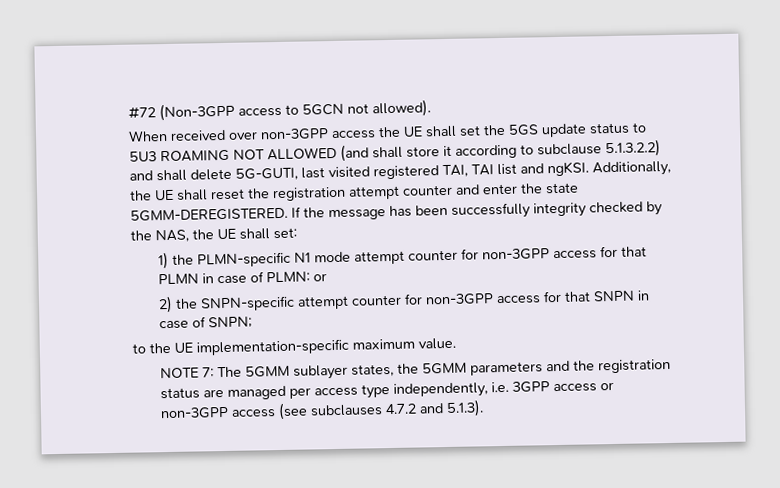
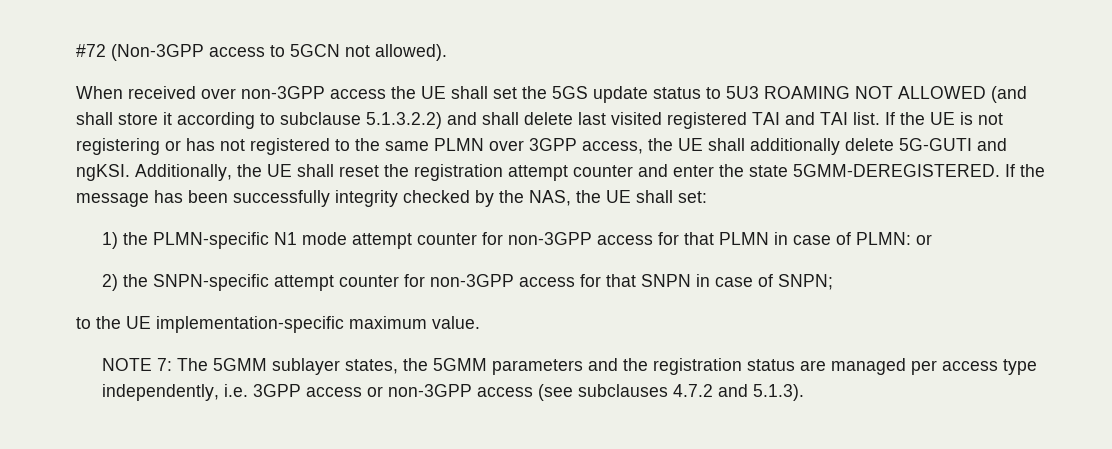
[234,167,298,181] 5G-GUTI, -> (574, 118) none
[441,163,517,178] TAI, TAI list -> [752,112,1004,125] [76,138,973,155] TAI and TAI list. If the UE is not registering or has not registered to the same PLMN over 3GPP access, the UE shall additionally delete 5G-GUTI

